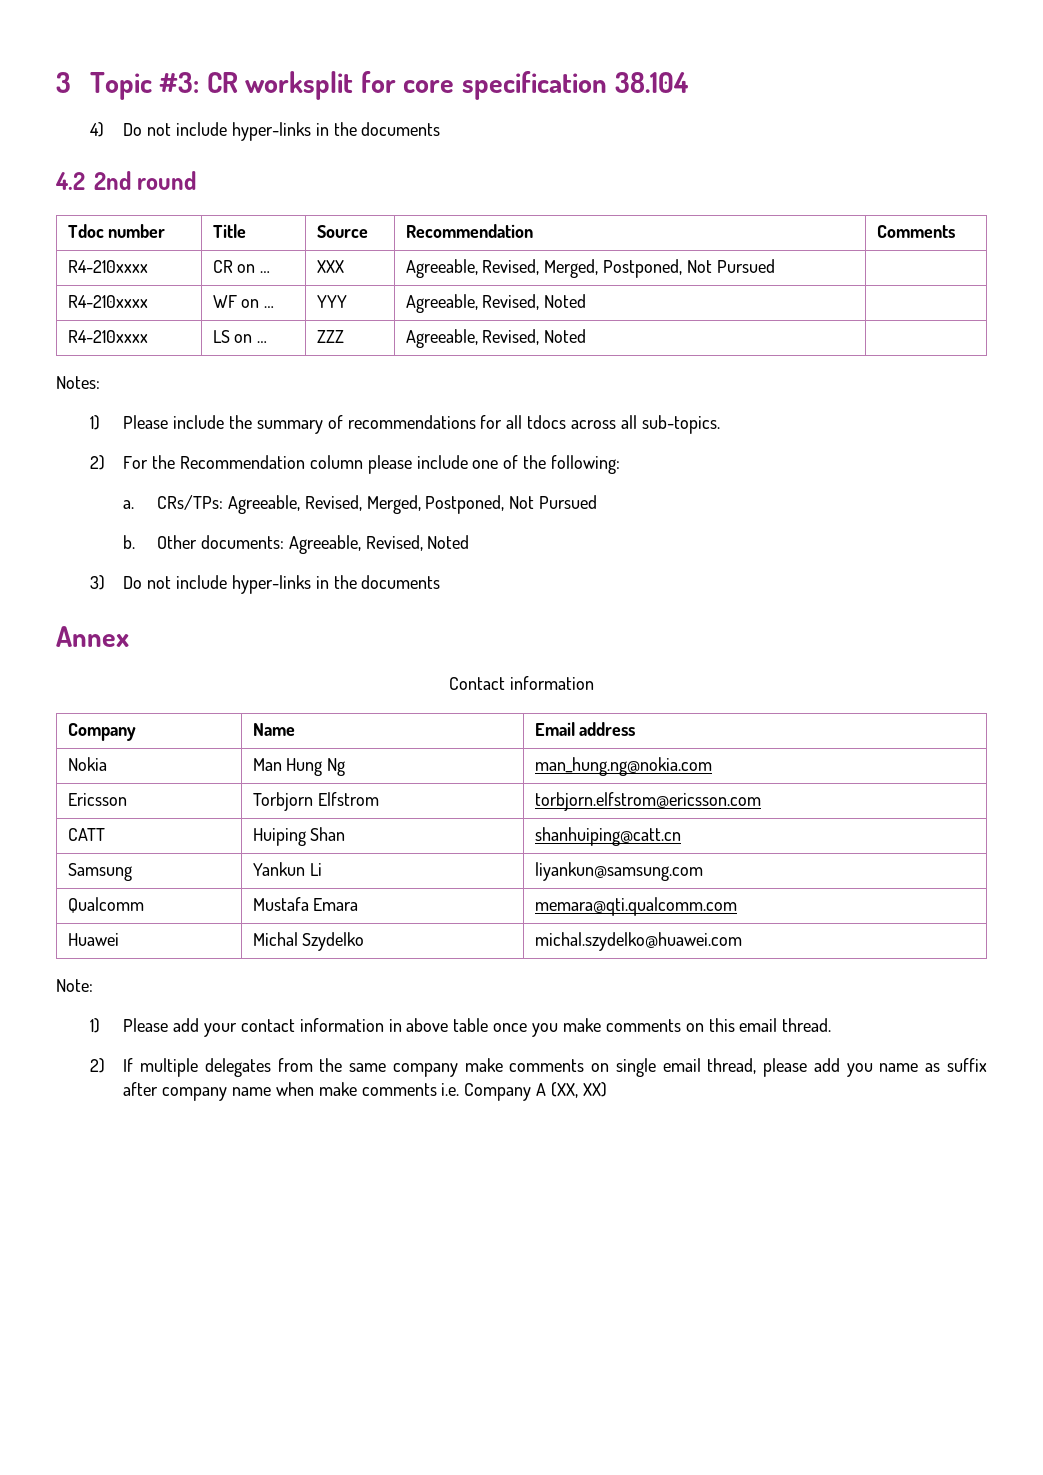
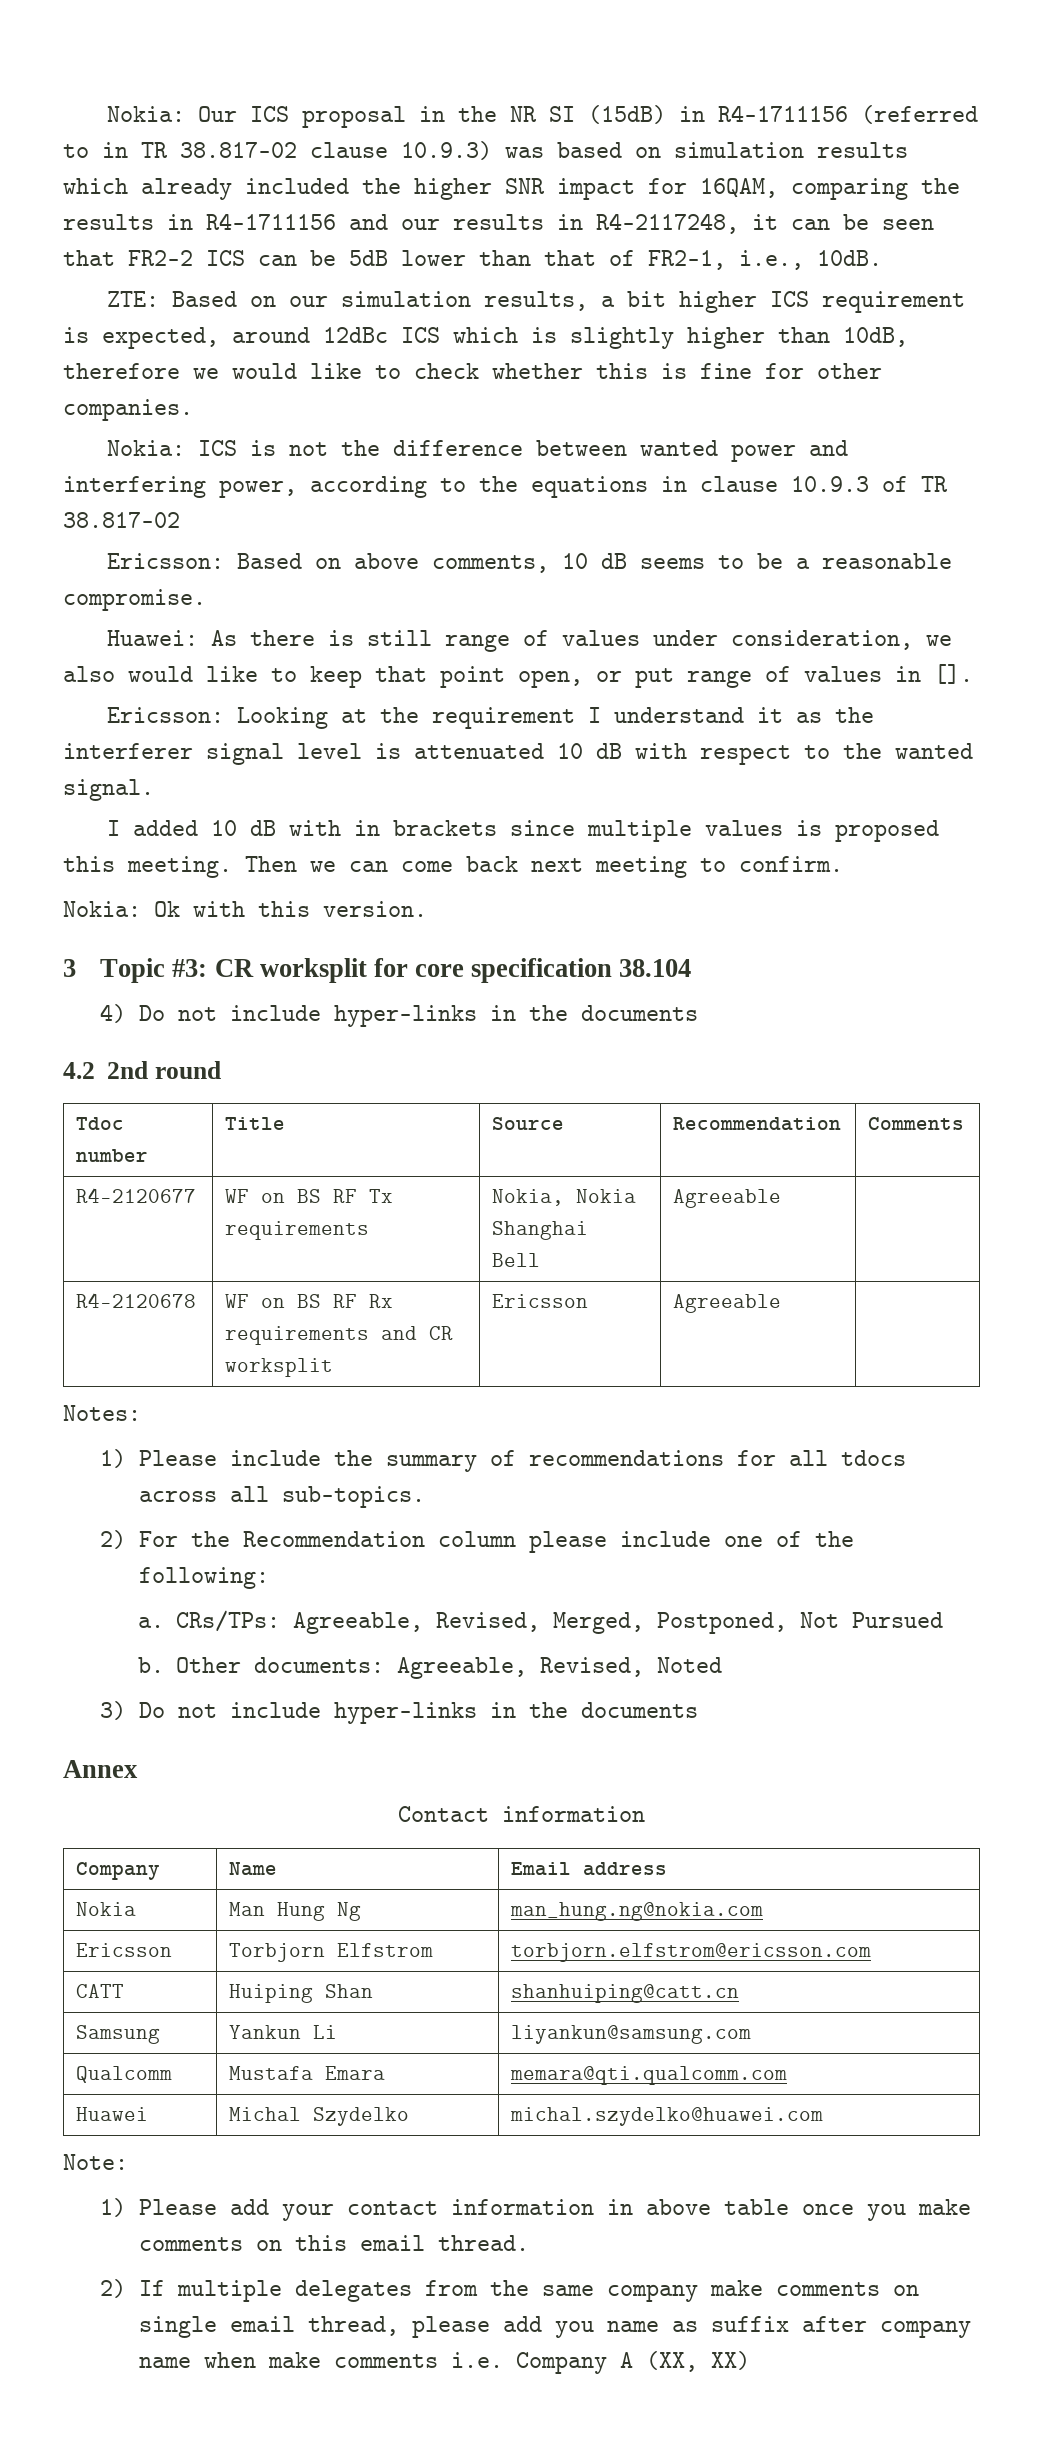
(56, 82) none -> [106,105,978,128] [63,141,908,160] [63,178,960,200] [63,213,934,234] [63,250,882,270] [106,291,965,313] [63,327,908,349] [63,363,882,379] [63,399,193,421] [106,440,848,462] [63,476,948,498] [63,512,180,528] [106,553,952,573] [63,589,206,611] [106,630,952,652] [63,664,973,688] [106,707,874,729] [63,743,973,765] [63,779,154,801] [106,820,939,842] [63,856,843,878] [63,901,427,917] Nokia: Our ICS proposal in the NR SI (15dB) in R4-1711156 (referred to in TR 38.817-02 clause 10.9.3) was based on simulation results which already included the higher SNR impact for 16QAM, comparing the results in R4-1711156 and our results in R4-2117248, it can be seen that FR2-2 ICS can be 5dB lower than that of FR2-1, i.e., 10dB. // ZTE: Based on our simulation results, a bit higher ICS requirement is expected, around 12dBc ICS which is slightly higher than 10dB, therefore we would like to check whether this is fine for other companies. // Nokia: ICS is not the difference between wanted power and interfering power, according to the equations in clause 10.9.3 of TR 38.817-02 // Ericsson: Based on above comments, 10 dB seems to be a reasonable compromise. // Huawei: As there is still range of values under consideration, we also would like to keep that point open, or put range of values in []. // Ericsson: Looking at the requirement I understand it as the interferer signal level is attenuated 10 dB with respect to the wanted signal. // I added 10 dB with in brackets since multiple values is proposed this meeting. Then we can come back next meeting to confirm. // Nokia: Ok with this version. //
[67,260,148,273] [212,260,271,273] [316,260,344,273] [405,259,775,278] [67,295,148,308] [212,295,275,308] [316,295,347,308] [405,294,587,313] [67,330,148,343] [212,330,268,343] [316,330,344,343] [405,329,587,348] R4-210xxxx | CR on … | XXX | Agreeable, Revised, Merged, Postponed, Not Pursued | // R4-210xxxx | WF on … | YYY | Agreeable, Revised, Noted | // R4-210xxxx | LS on … | ZZZ | Agreeable, Revised, Noted -> [76,1188,197,1203] [225,1189,394,1204] [225,1221,370,1240] [492,1189,637,1206] [492,1221,589,1240] [492,1253,541,1267] [673,1189,782,1208] [76,1293,197,1308] [225,1294,394,1309] [225,1326,454,1345] [225,1358,334,1377] [492,1294,589,1308] [673,1294,782,1313] R4-2120677 | WF on BS RF Tx requirements | Nokia, Nokia Shanghai Bell | Agreeable | // R4-2120678 | WF on BS RF Rx requirements and CR worksplit | Ericsson | Agreeable

